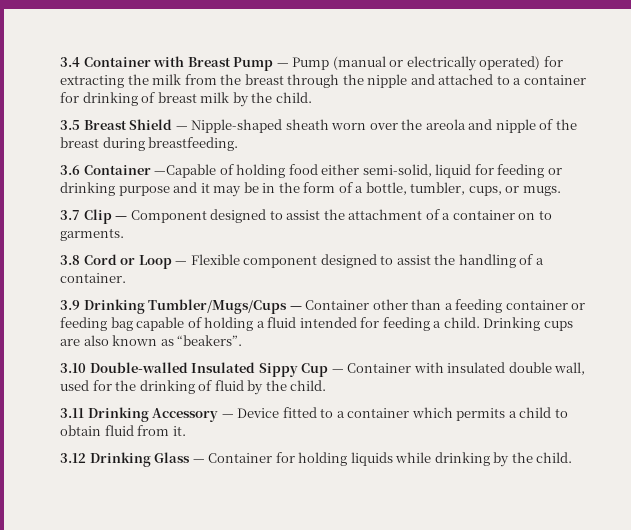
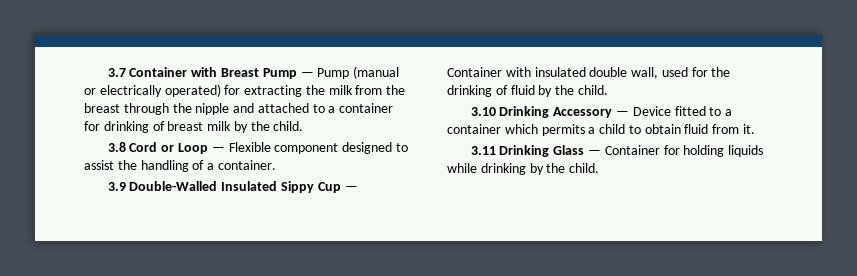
[60,57,80,67] 3.4 -> [107,68,126,77] 3.7
[60,119,577,133] [60,137,239,151] [60,164,562,178] [60,182,561,197] [60,209,552,224] [60,228,124,241] // 3.5 Breast Shield — Nipple-shaped sheath worn over the areola and nipple of the breast during breastfeeding. // 3.6 Container —Capable of holding food either semi-solid, liquid for feeding or drinking purpose and it may be in the form of a bottle, tumbler, cups, or mugs. // 3.7 Clip — Component designed to assist the attachment of a container on to garments. -> (304, 126) none
[83,299,586,314] [60,317,573,331] [60,335,243,346] [60,362,188,373] Drinking Tumbler/Mugs/Cups — Container other than a feeding container or feeding bag capable of holding a fluid intended for feeding a child. Drinking cups are also known as “beakers”. // 3.10 Double-walled -> [129,181,218,191] Double-Walled
[60,408,84,418] 3.11 -> [470,107,496,116] 3.10
[60,453,86,463] 3.12 -> [470,146,496,155] 3.11

